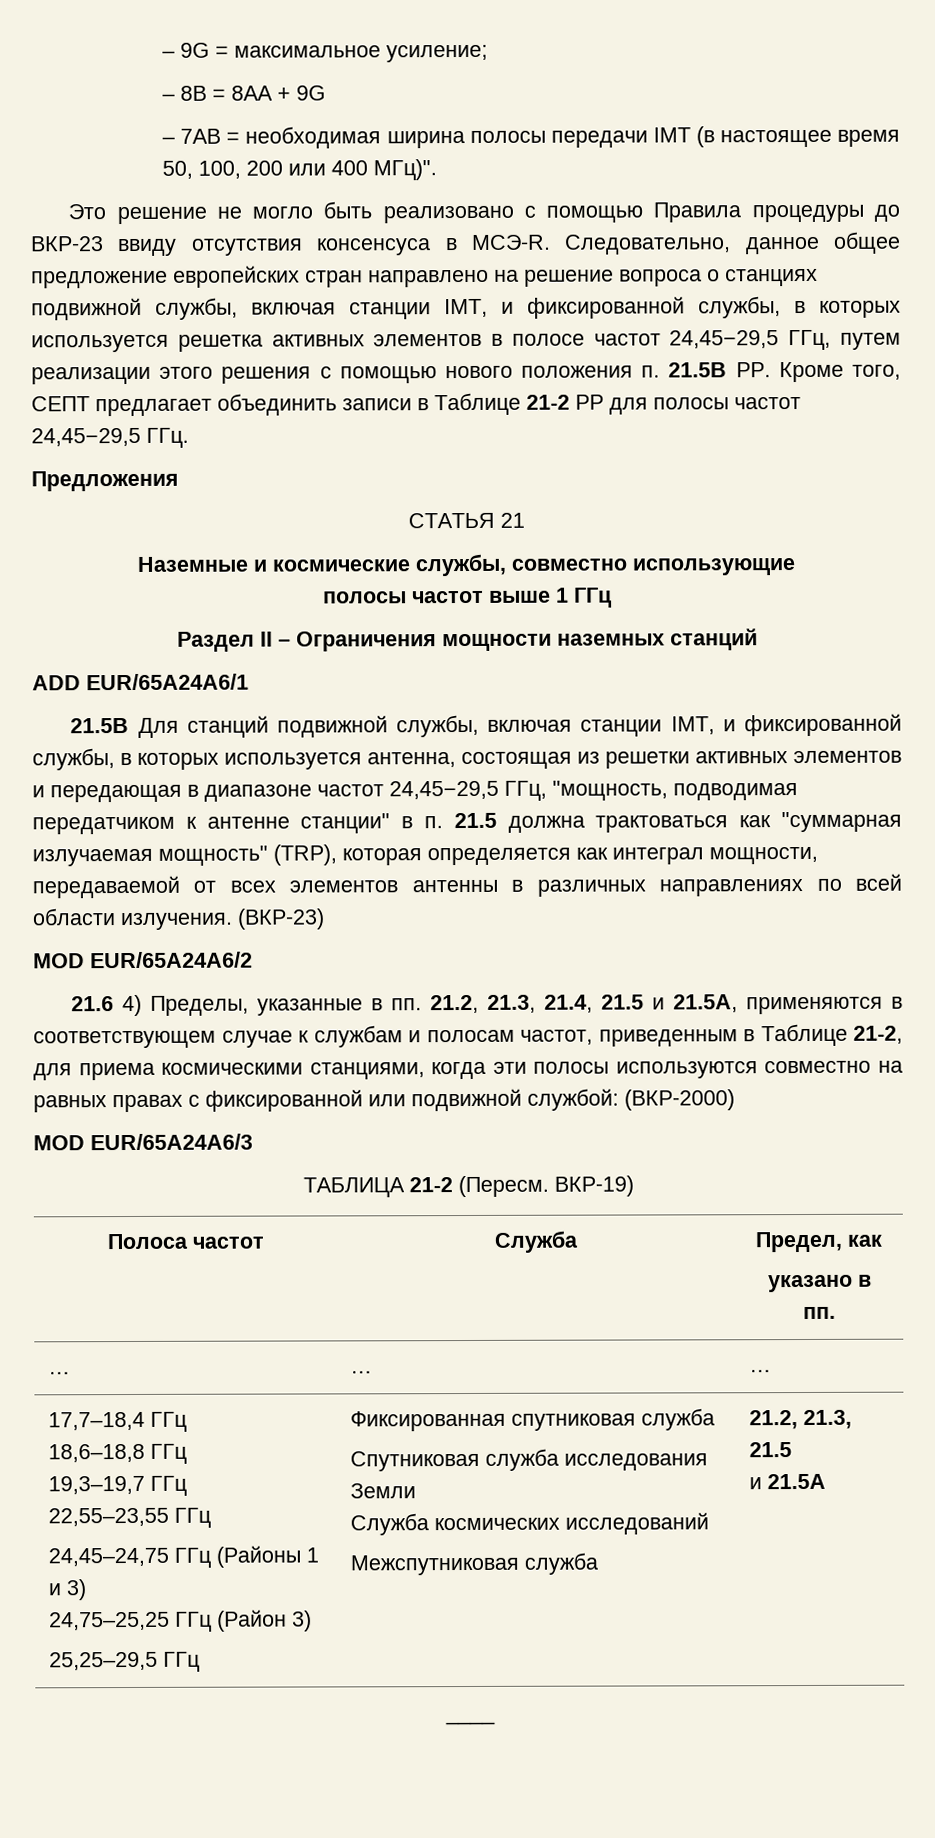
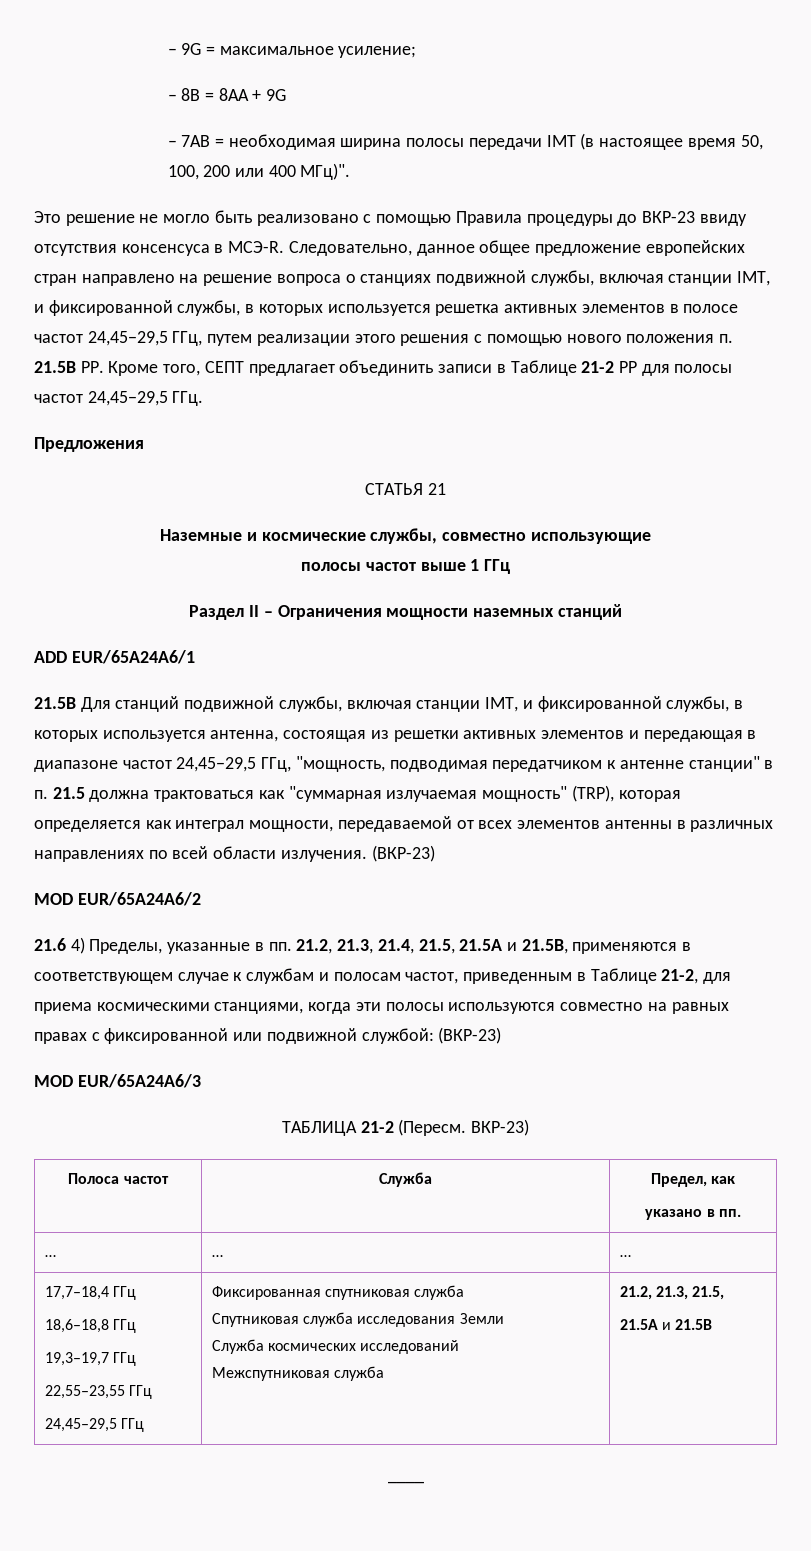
[601,994,739,1013] 21.5 и 21.5А, -> [418,939,568,954] 21.5, 21.5А и 21.5В,
[624,1089,735,1111] (ВКР-2000) -> [438,1027,502,1044] (ВКР-23)
[553,1175,634,1197] ВКР-19) -> [471,1119,530,1136] ВКР-23)
[48,1545,320,1568] [48,1579,88,1601] [49,1609,313,1632] [49,1651,159,1671] 24,45–24,75 ГГц (Районы 1 и 3) // 24,75–25,25 ГГц (Район 3) // 25,25–29,5 -> [44,1418,117,1432] 24,45–29,5
[749,1442,793,1458] [749,1473,827,1490] 21.5 // и 21.5A -> [692,1286,725,1300] [619,1319,713,1330] 21.5, // 21.5A и 21.5В

